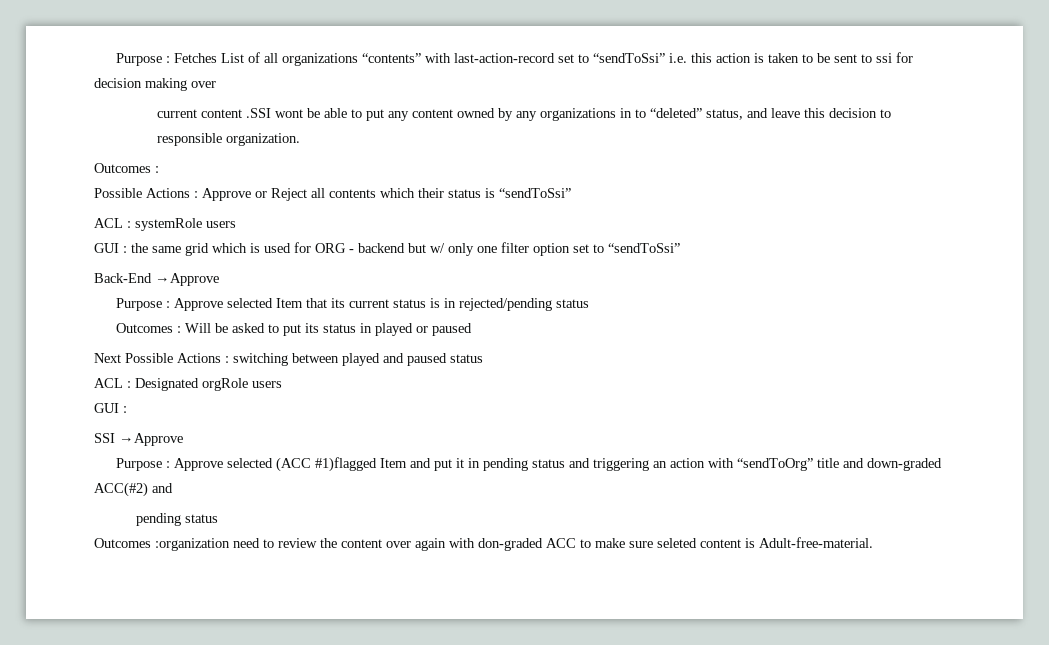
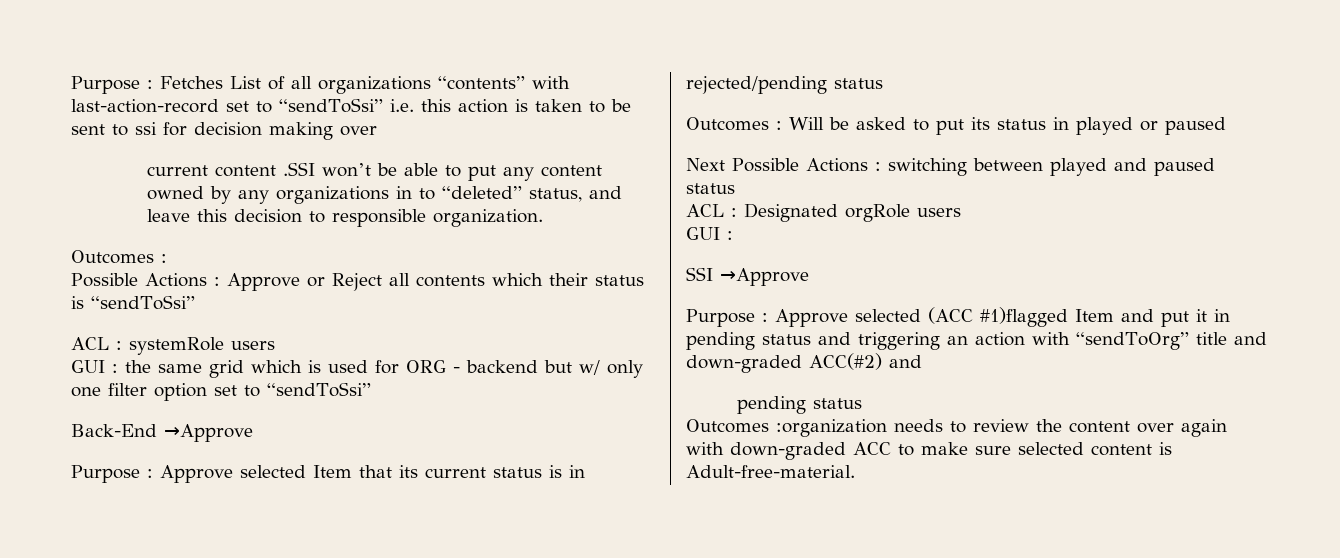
[274,109,303,118] wont -> [322,163,372,177] won’t
[233,538,260,548] need -> [894,419,943,432] needs
[478,538,543,551] don-graded -> [730,442,846,460] down-graded
[657,538,697,548] seleted -> [1018,442,1084,455] selected

